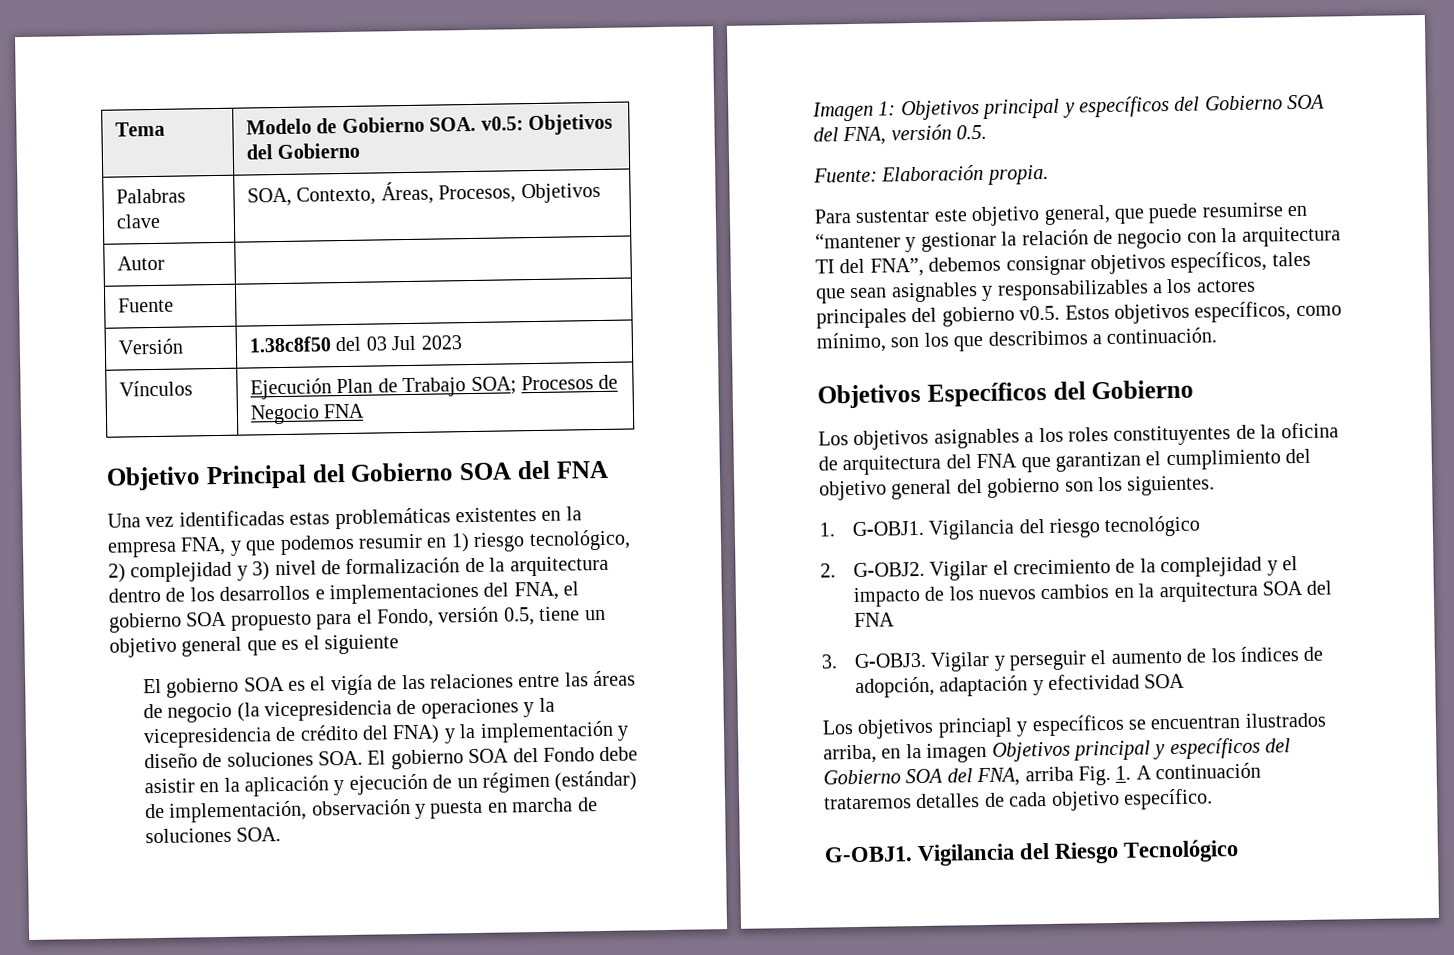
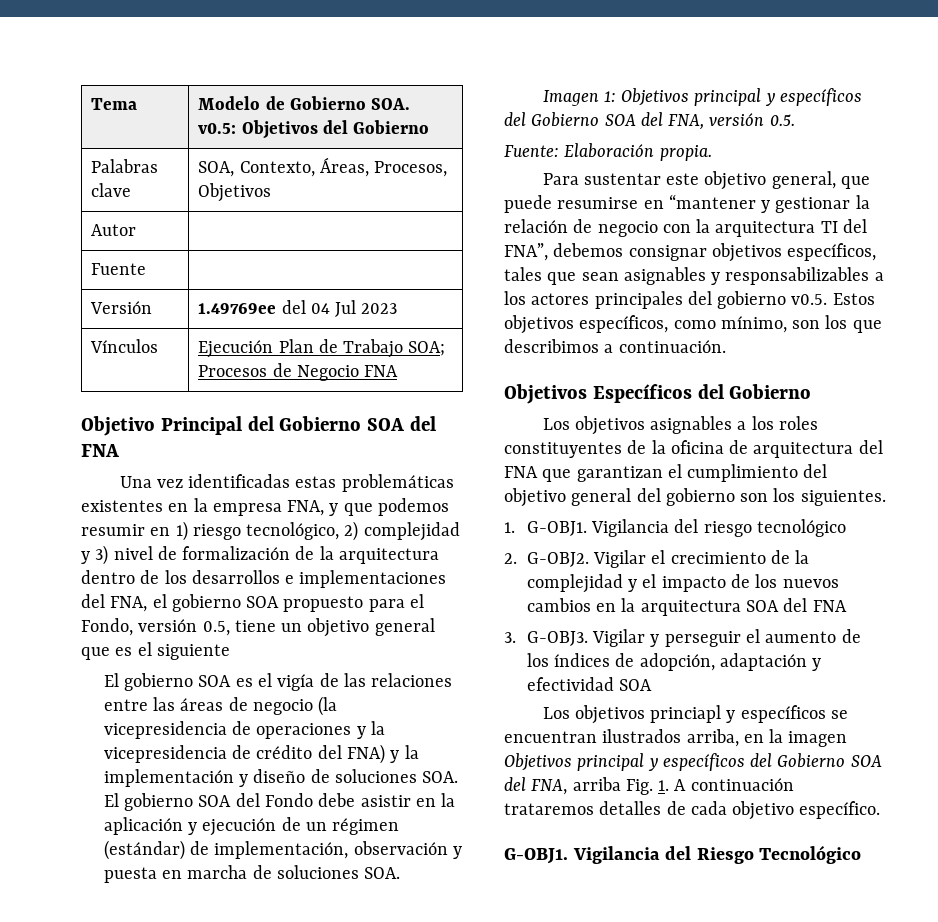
[248,336,387,353] 1.38c8f50 del 03 -> [198,300,330,314] 1.49769ee del 04

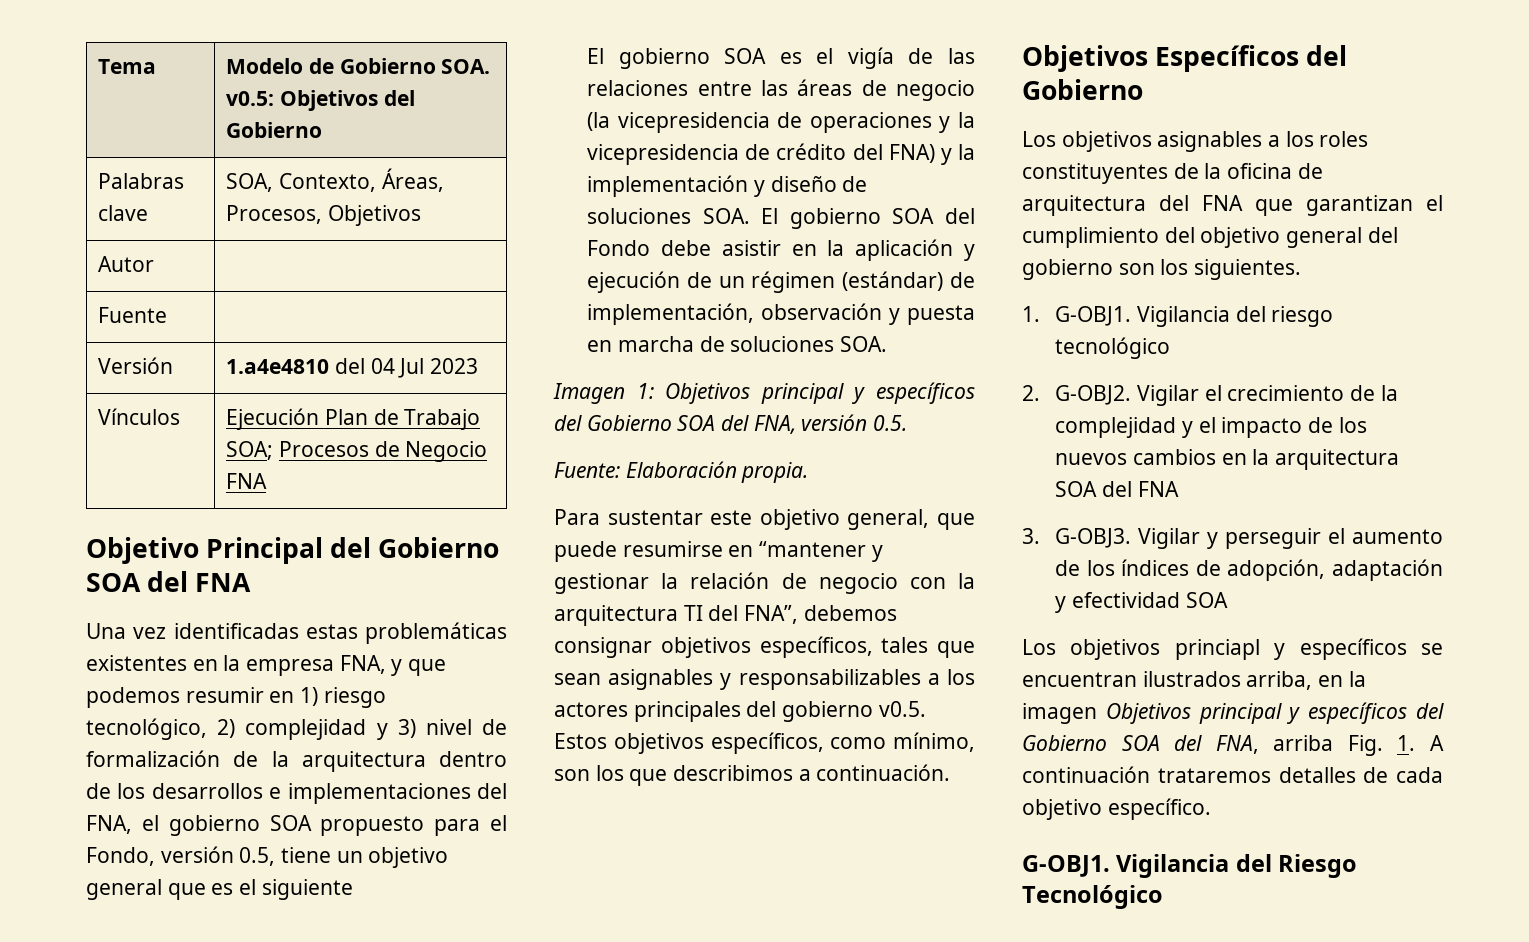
[198,303,277,314] 1.49769ee -> [226,359,330,374] 1.a4e4810

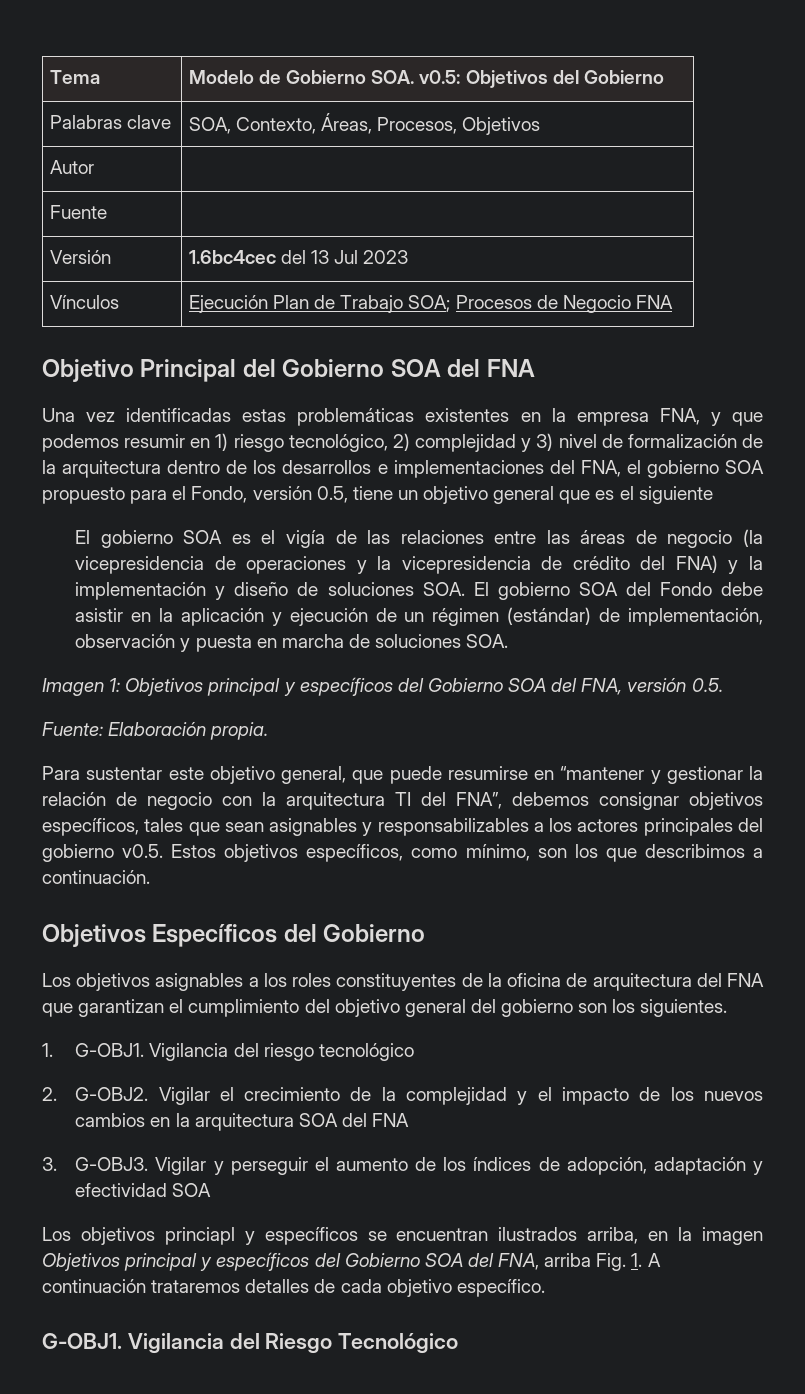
[226,358,395,374] 1.a4e4810 del 04 -> [188,250,330,264] 1.6bc4cec del 13

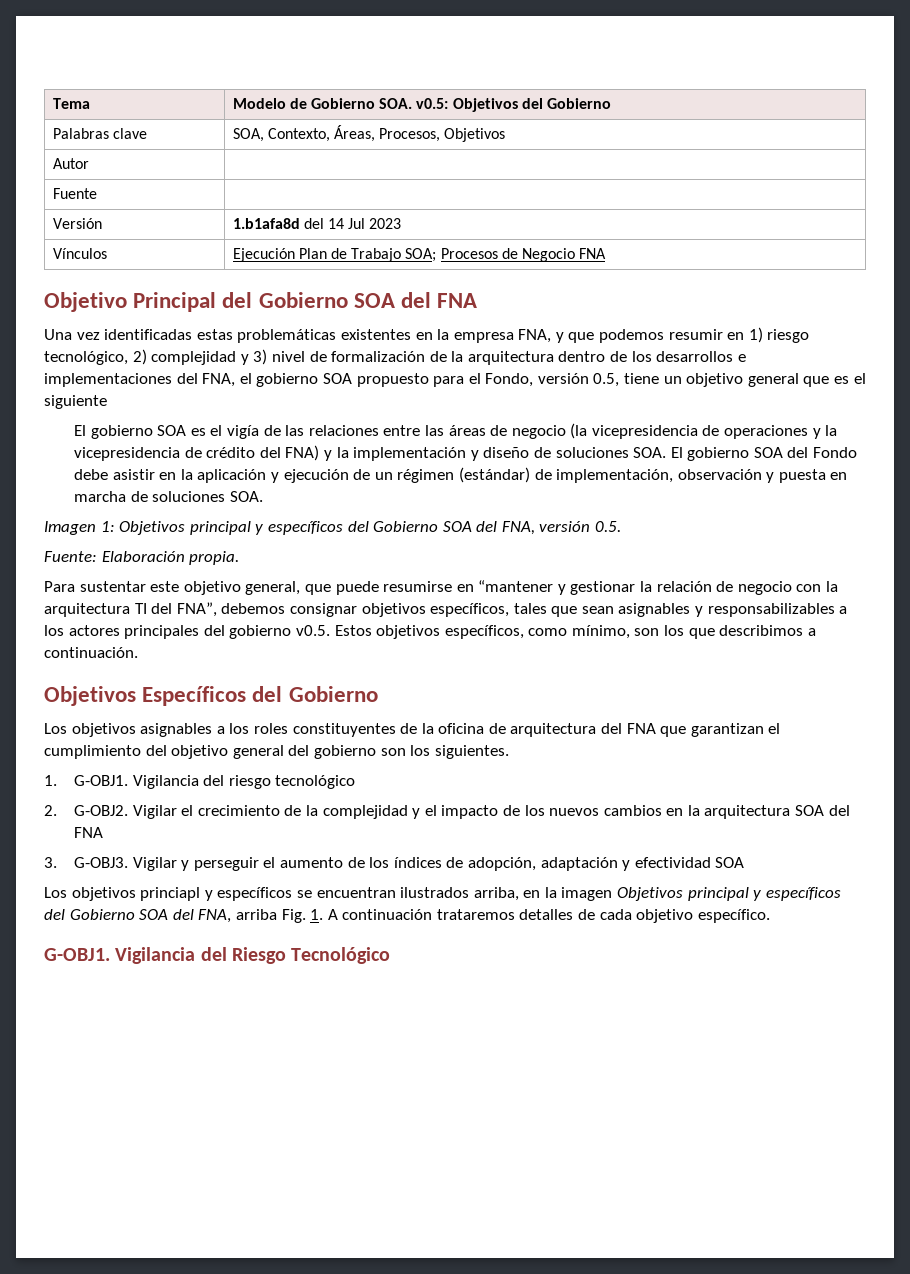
[188,250,330,264] 1.6bc4cec del 13 -> [232,218,345,229] 1.b1afa8d del 14

